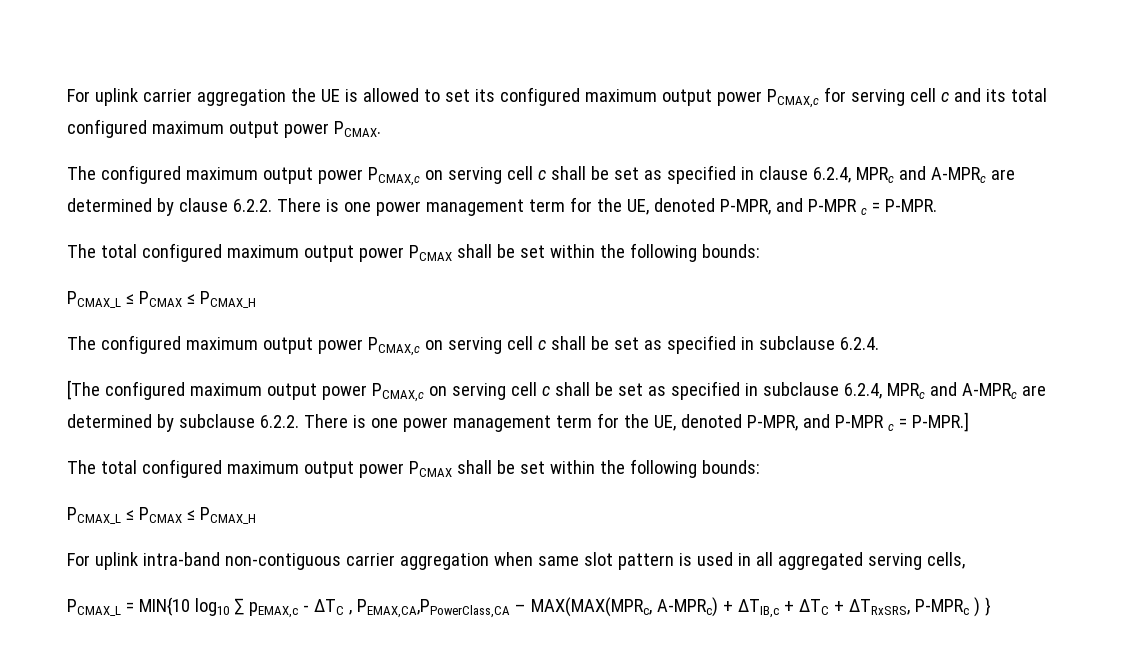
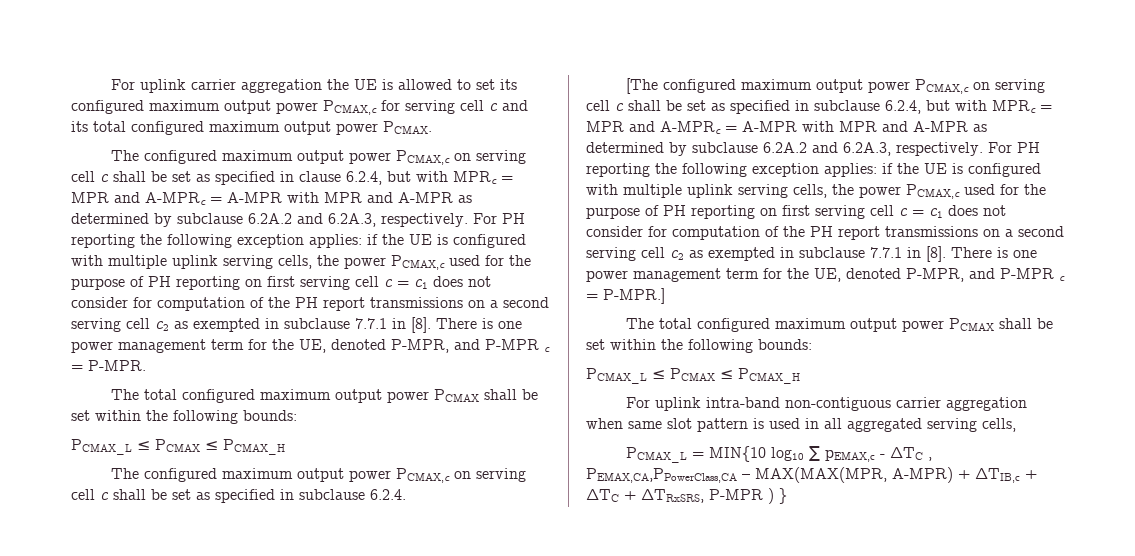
[855,166,1015,183] [67,198,272,216] MPRc and A-MPRc are determined by clause 6.2.2. -> [387,171,513,184] [71,192,472,205] [71,213,525,227] [71,234,526,248] [71,255,531,270] [71,276,491,290] [71,297,549,311] [71,317,431,333] but with MPRc = MPR and A-MPRc = A-MPR with MPR and A-MPR as determined by subclause 6.2A.2 and 6.2A.3, respectively. For PH reporting the following exception applies: if the UE is configured with multiple uplink serving cells, the power PCMAX,c used for the purpose of PH reporting on first serving cell c = c1 does not consider for computation of the PH report transmissions on a second serving cell c2 as exempted in subclause 7.7.1 in [8].
[886,382,1046,399] [67,414,299,432] MPRc and A-MPRc are determined by subclause 6.2.2. -> [926,100,1052,113] [586,121,987,134] [586,142,1040,156] [586,163,1041,177] [586,184,1046,199] [586,205,1006,219] [586,226,1064,240] [586,246,946,262] but with MPRc = MPR and A-MPRc = A-MPR with MPR and A-MPR as determined by subclause 6.2A.2 and 6.2A.3, respectively. For PH reporting the following exception applies: if the UE is configured with multiple uplink serving cells, the power PCMAX,c used for the purpose of PH reporting on first serving cell c = c1 does not consider for computation of the PH report transmissions on a second serving cell c2 as exempted in subclause 7.7.1 in [8].
[530,597,718,617] MAX(MAX(MPRc, A-MPRc) -> [755,467,953,483] MAX(MAX(MPR, A-MPR)
[914,599,969,615] P-MPRc -> [709,489,763,500] P-MPR

